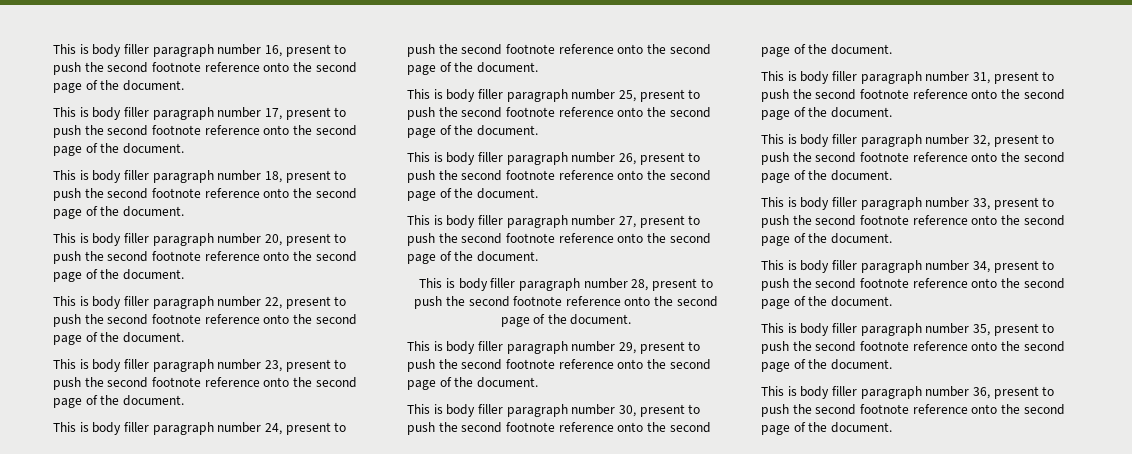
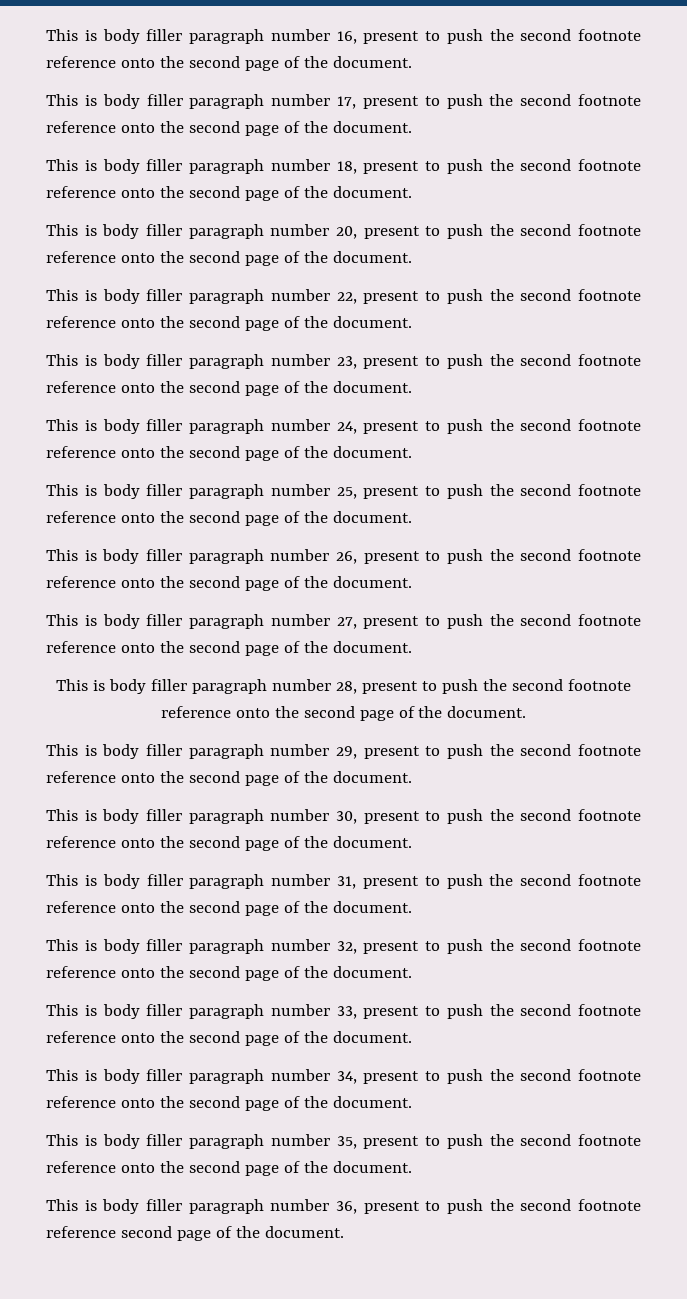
[971,404,1020,414] onto the -> (116, 1232) none

